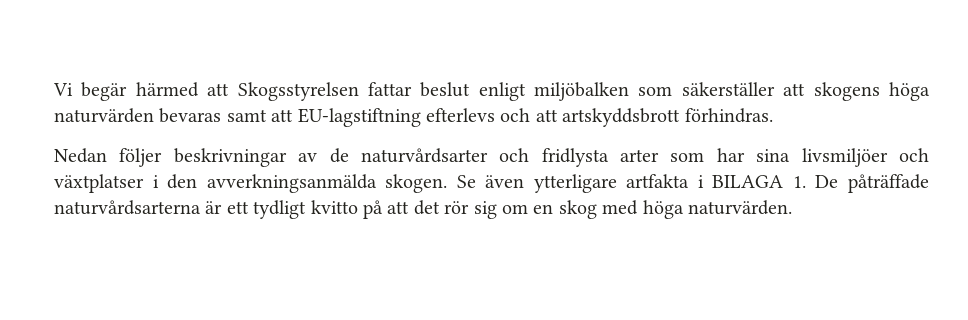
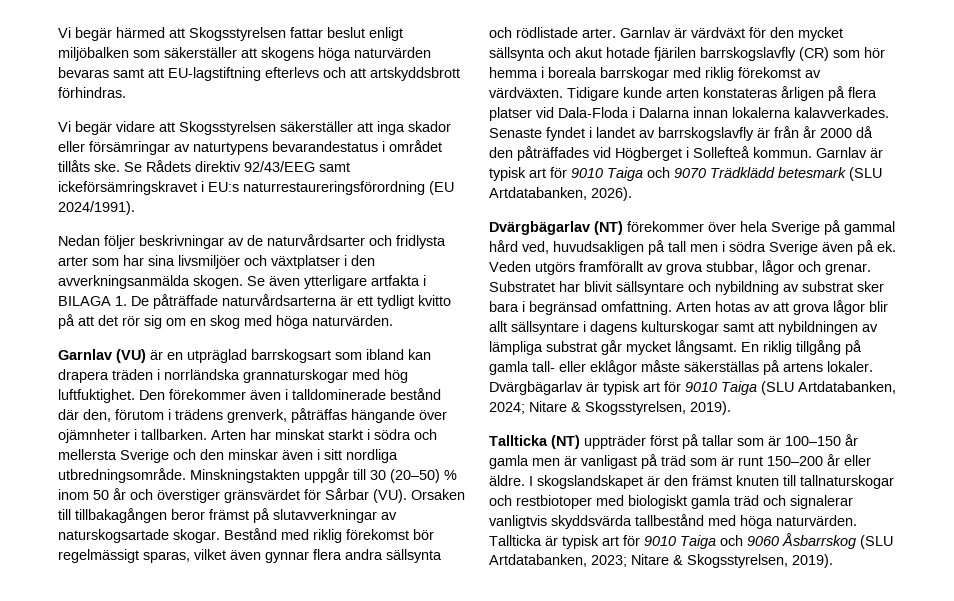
(773, 115) none -> [58,121,451,135] [58,140,442,155] [58,160,350,172] [58,181,454,195] [58,201,135,215] // Vi begär vidare att Skogsstyrelsen säkerställer att inga skador eller försämringar av naturtypens bevarandestatus i området tillåts ske. Se Rådets direktiv 92/43/EEG samt ickeförsämringskravet i EU:s naturrestaureringsförordning (EU 2024/1991).
(792, 207) none -> [58,349,431,363] [58,369,408,383] [58,388,441,403] [58,408,447,423] [58,429,437,443] [58,449,398,463] [58,468,457,483] [58,488,465,503] [58,508,397,523] [58,528,434,543] [58,549,442,563] [489,27,843,41] [489,47,885,61] [489,67,821,81] [489,86,877,101] [489,107,889,121] [489,126,873,141] [489,146,883,161] [489,167,882,181] [489,187,632,201] [489,220,895,235] [489,240,896,255] [489,260,871,275] [489,281,884,295] [489,300,888,315] [489,321,878,335] [489,340,862,355] [489,360,873,375] [489,381,896,395] [489,401,731,415] [489,434,858,449] [489,454,871,469] [489,475,894,489] [489,495,853,509] [489,514,857,529] [489,533,893,549] [489,554,833,568] // Garnlav (VU) är en utpräglad barrskogsart som ibland kan drapera träden i norrländska grannaturskogar med hög luftfuktighet. Den förekommer även i talldominerade bestånd där den, förutom i trädens grenverk, påträffas hängande över ojämnheter i tallbarken. Arten har minskat starkt i södra och mellersta Sverige och den minskar även i sitt nordliga utbredningsområde. Minskningstakten uppgår till 30 (20–50) % inom 50 år och överstiger gränsvärdet för Sårbar (VU). Orsaken till tillbakagången beror främst på slutavverkningar av naturskogsartade skogar. Bestånd med riklig förekomst bör regelmässigt sparas, vilket även gynnar flera andra sällsynta och rödlistade arter. Garnlav är värdväxt för den mycket sällsynta och akut hotade fjärilen barrskogslavfly (CR) som hör hemma i boreala barrskogar med riklig förekomst av värdväxten. Tidigare kunde arten konstateras årligen på flera platser vid Dala-Floda i Dalarna innan lokalerna kalavverkades. Senaste fyndet i landet av barrskogslavfly är från år 2000 då den påträffades vid Högberget i Sollefteå kommun. Garnlav är typisk art för 9010 Taiga och 9070 Trädklädd betesmark (SLU Artdatabanken, 2026). // Dvärgbägarlav (NT) förekommer över hela Sverige på gammal hård ved, huvudsakligen på tall men i södra Sverige även på ek. Veden utgörs framförallt av grova stubbar, lågor och grenar. Substratet har blivit sällsyntare och nybildning av substrat sker bara i begränsad omfattning. Arten hotas av att grova lågor blir allt sällsyntare i dagens kulturskogar samt att nybildningen av lämpliga substrat går mycket långsamt. En riklig tillgång på gamla tall- eller eklågor måste säkerställas på artens lokaler. Dvärgbägarlav är typisk art för 9010 Taiga (SLU Artdatabanken, 2024; Nitare & Skogsstyrelsen, 2019). // Tallticka (NT) uppträder först på tallar som är 100–150 år gamla men är vanligast på träd som är runt 150–200 år eller äldre. I skogslandskapet är den främst knuten till tallnaturskogar och restbiotoper med biologiskt gamla träd och signalerar vanligtvis skyddsvärda tallbestånd med höga naturvärden. Tallticka är typisk art för 9010 Taiga och 9060 Åsbarrskog (SLU Artdatabanken, 2023; Nitare & Skogsstyrelsen, 2019).

